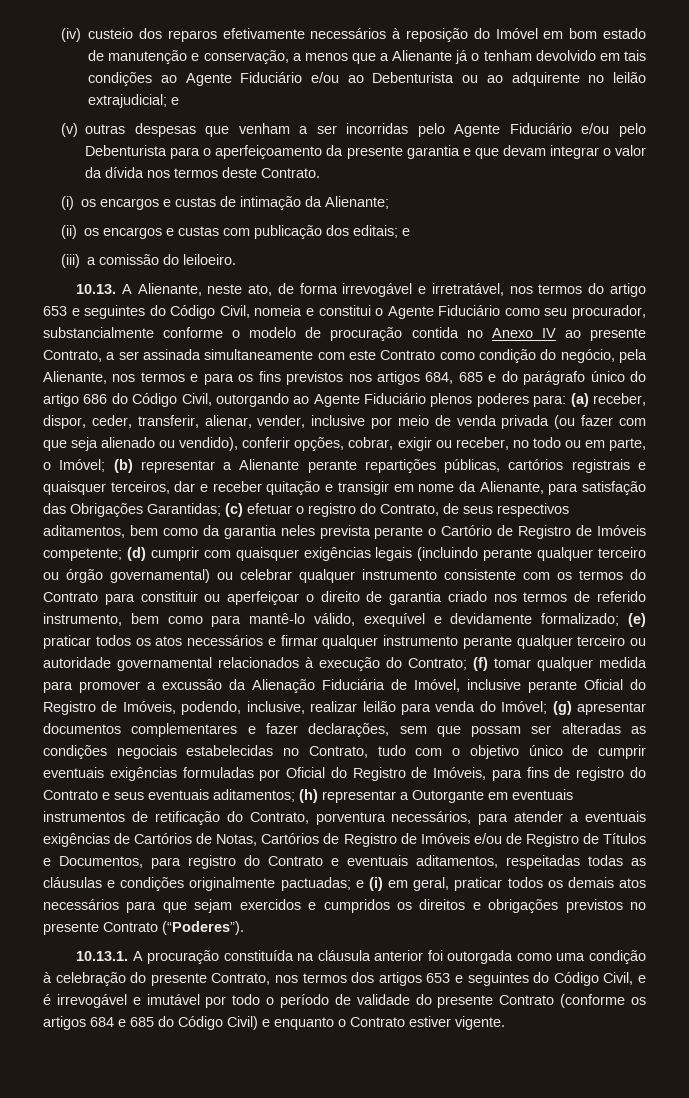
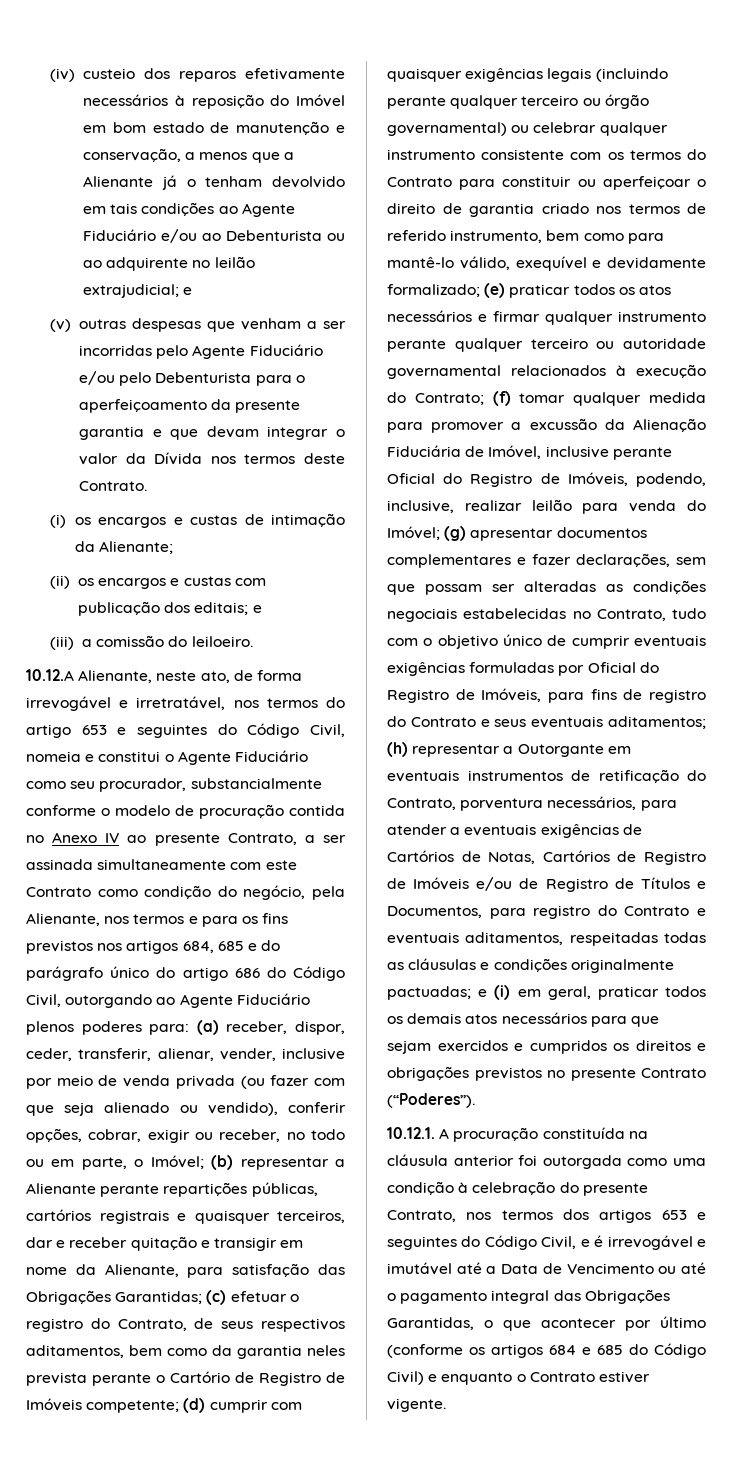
[105,167,145,178] dívida -> [154,452,203,465] Dívida
[76,284,132,294] 10.13. A -> [26,669,74,681] 10.12.A
[76,951,129,961] 10.13.1. -> [387,1127,435,1139] 10.12.1.
[205,994,555,1008] por todo o período de validade do presente Contrato -> [456,1262,706,1274] [387,1289,670,1304] [387,1316,706,1331] até a Data de Vencimento ou até o pagamento integral das Obrigações Garantidas, o que acontecer por último

